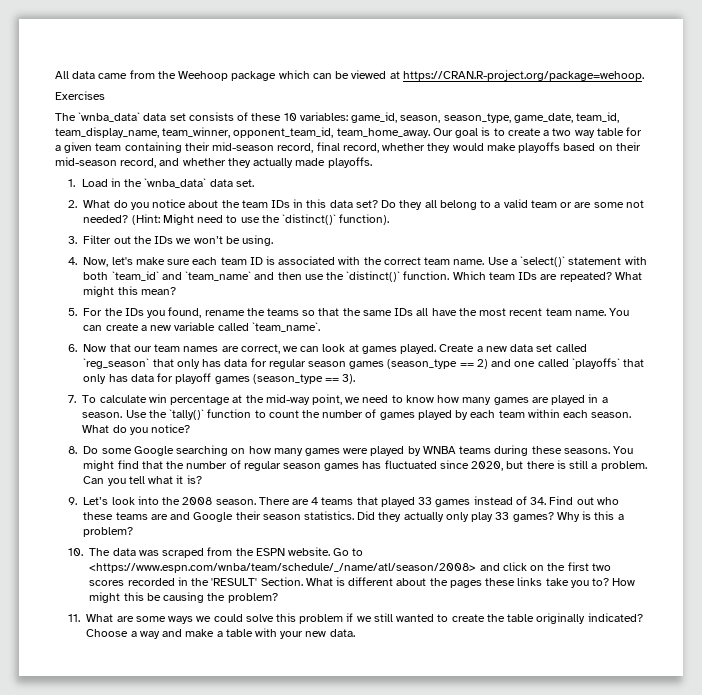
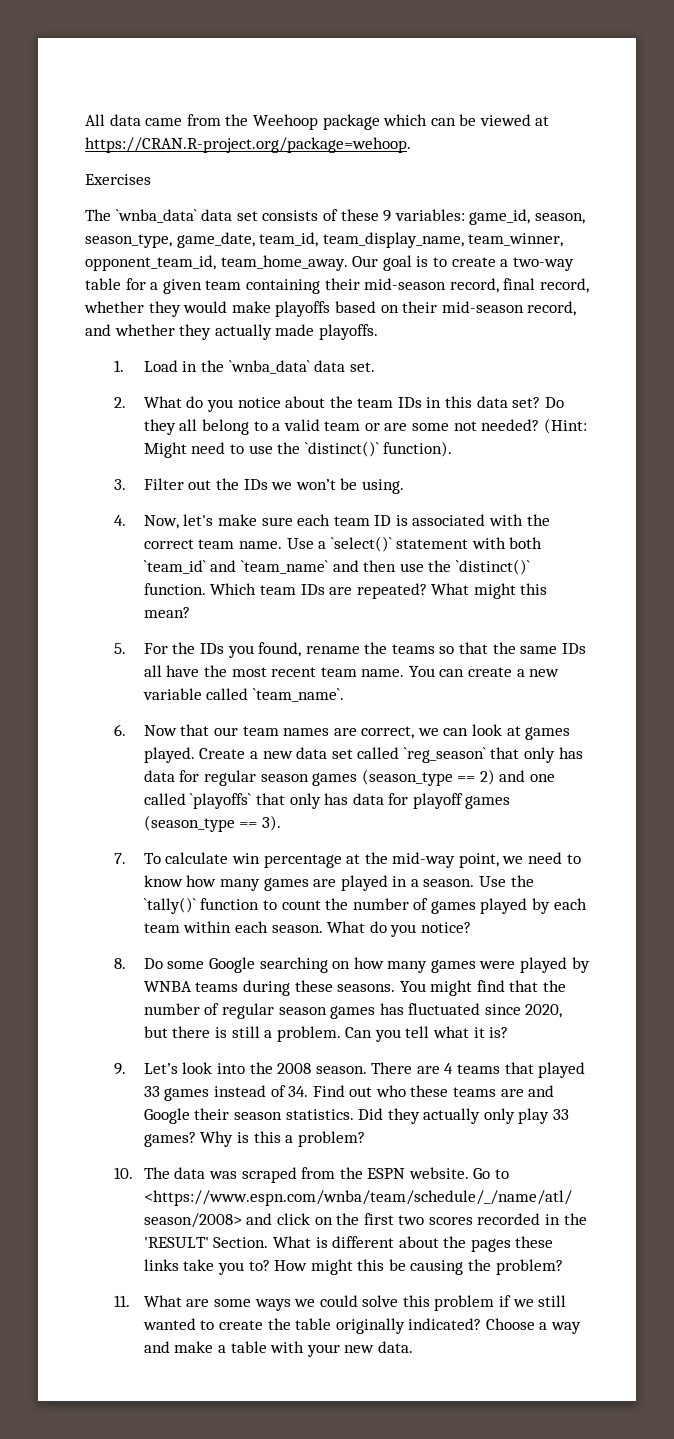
[283,113,297,121] 10 -> [383,210,392,222] 9
[552,128,595,138] two way -> [512,257,574,271] two-way

